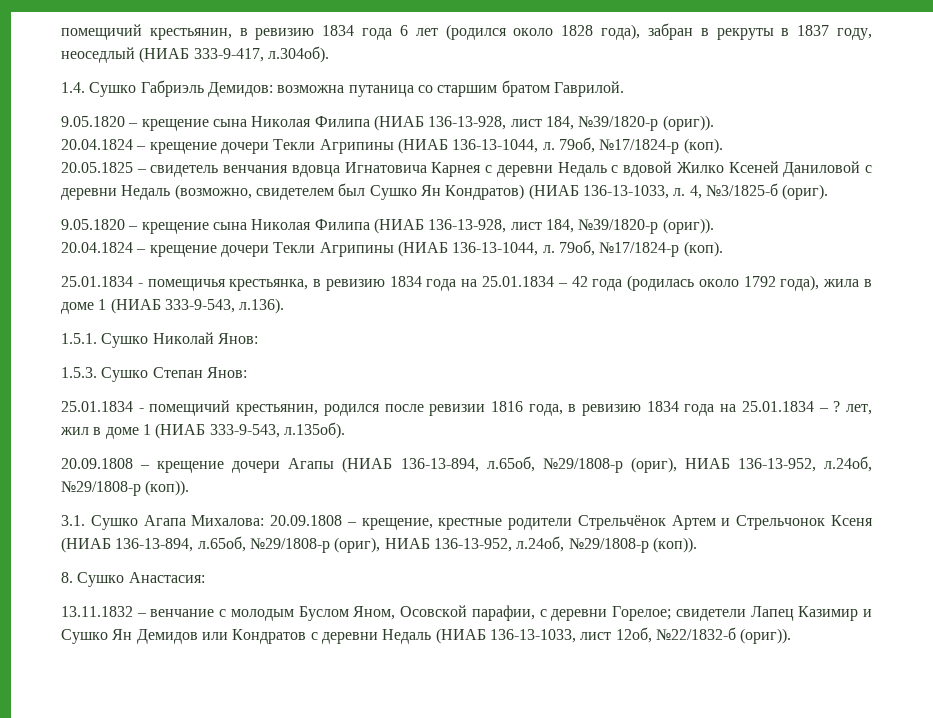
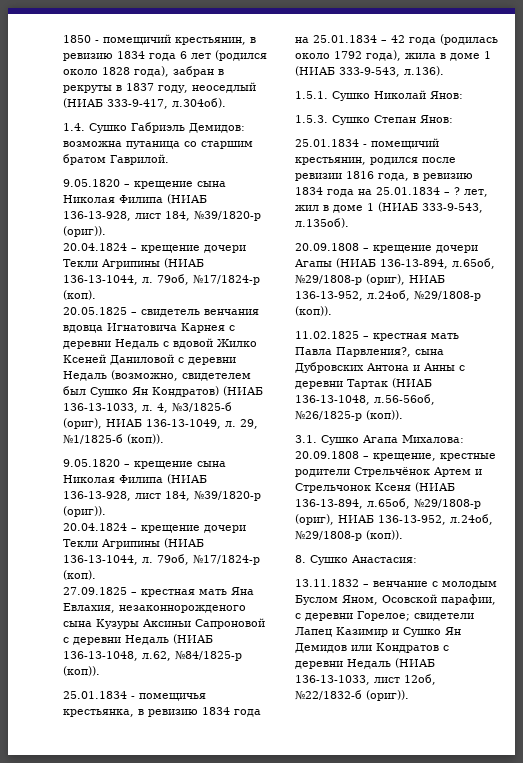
(61, 32) none -> [63,35,99,43] 1850 -
[782,184,829,200] (ориг). -> [63,418,258,429] [63,434,164,444] (ориг), НИАБ 136-13-1049, л. 29, №1/1825-б (коп)).
(723, 249) none -> [63,587,254,597] [63,603,246,613] [63,618,265,629] [63,634,213,645] [63,650,242,661] [63,666,100,676] // 27.09.1825 – крестная мать Яна Евлахия, незаконнорожденого сына Кузуры Аксиньи Сапроновой с деревни Недаль (НИАБ 136-13-1048, л.62, №84/1825-р (коп)).
(190, 488) none -> [295,331,459,341] [295,347,444,357] [295,362,465,373] [295,378,432,389] [295,394,435,405] [295,410,403,421] // 11.02.1825 – крестная мать Павла Парвления?, сына Дубровских Антона и Анны с деревни Тартак (НИАБ 136-13-1048, л.56-56об, №26/1825-р (коп)).

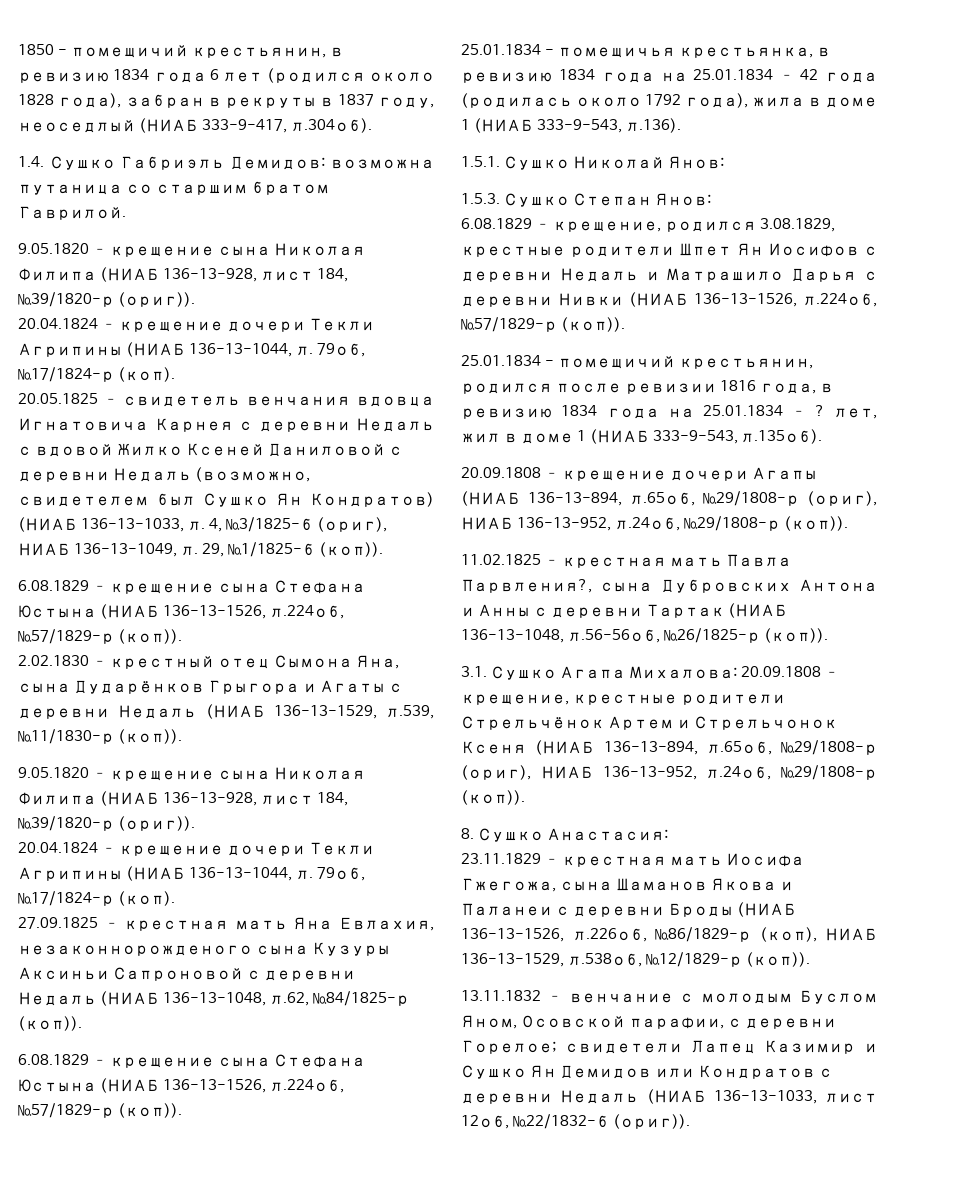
(164, 439) none -> [18,580,365,594] [18,604,344,619] [18,629,182,644] [18,655,399,669] [18,680,402,694] [18,704,434,719] [18,729,182,744] // 6.08.1829 – крещение сына Стефана Юстына (НИАБ 136-13-1526, л.224об, №57/1829-р (коп)). // 2.02.1830 – крестный отец Сымона Яна, сына Дударёнков Грыгора и Агаты с деревни Недаль (НИАБ 136-13-1529, л.539, №11/1830-р (коп)).
(100, 671) none -> [18,1054,365,1068] [18,1078,344,1093] [18,1103,182,1118] // 6.08.1829 – крещение сына Стефана Юстына (НИАБ 136-13-1526, л.224об, №57/1829-р (коп)).
(453, 119) none -> [461,218,835,232] [461,243,877,257] [461,268,877,282] [461,292,877,307] [461,317,625,332] // 6.08.1829 – крещение, родился 3.08.1829, крестные родители Шпет Ян Иосифов с деревни Недаль и Матрашило Дарья с деревни Нивки (НИАБ 136-13-1526, л.224об, №57/1829-р (коп)).
(417, 559) none -> [461,853,804,867] [461,878,793,892] [461,902,796,917] [461,927,877,942] [461,952,810,967] // 23.11.1829 – крестная мать Иосифа Гжегожа, сына Шаманов Якова и Паланеи с деревни Броды (НИАБ 136-13-1526, л.226об, №86/1829-р (коп), НИАБ 136-13-1529, л.538об, №12/1829-р (коп)).

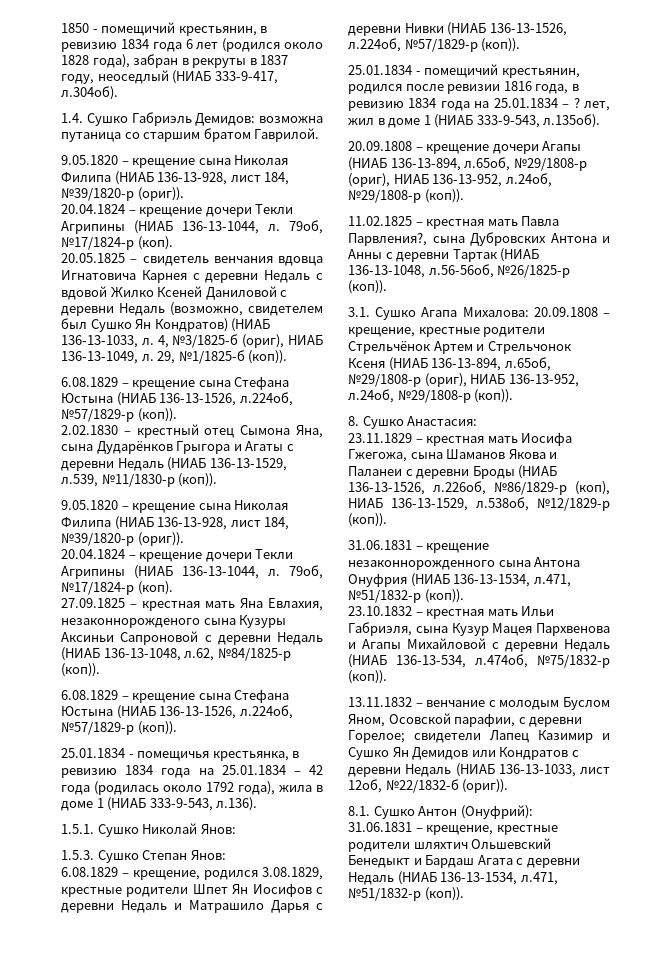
(810, 959) none -> [348,540,490,553] [348,557,581,570] [348,573,571,587] [348,589,464,603] [348,606,555,619] [348,622,610,636] [348,638,610,652] [348,654,610,668] [348,670,387,684] // 31.06.1831 – крещение незаконнорожденного сына Антона Онуфрия (НИАБ 136-13-1534, л.471, №51/1832-р (коп)). // 23.10.1832 – крестная мать Ильи Габриэля, сына Кузур Мацея Пархвенова и Агапы Михайловой с деревни Недаль (НИАБ 136-13-534, л.474об, №75/1832-р (коп)).
(690, 1121) none -> [348,805,533,819] [348,822,558,835] [348,838,552,852] [348,855,580,868] [348,871,558,885] [348,887,464,901] // 8.1. Сушко Антон (Онуфрий): // 31.06.1831 – крещение, крестные родители шляхтич Ольшевский Бенедыкт и Бардаш Агата с деревни Недаль (НИАБ 136-13-1534, л.471, №51/1832-р (коп)).

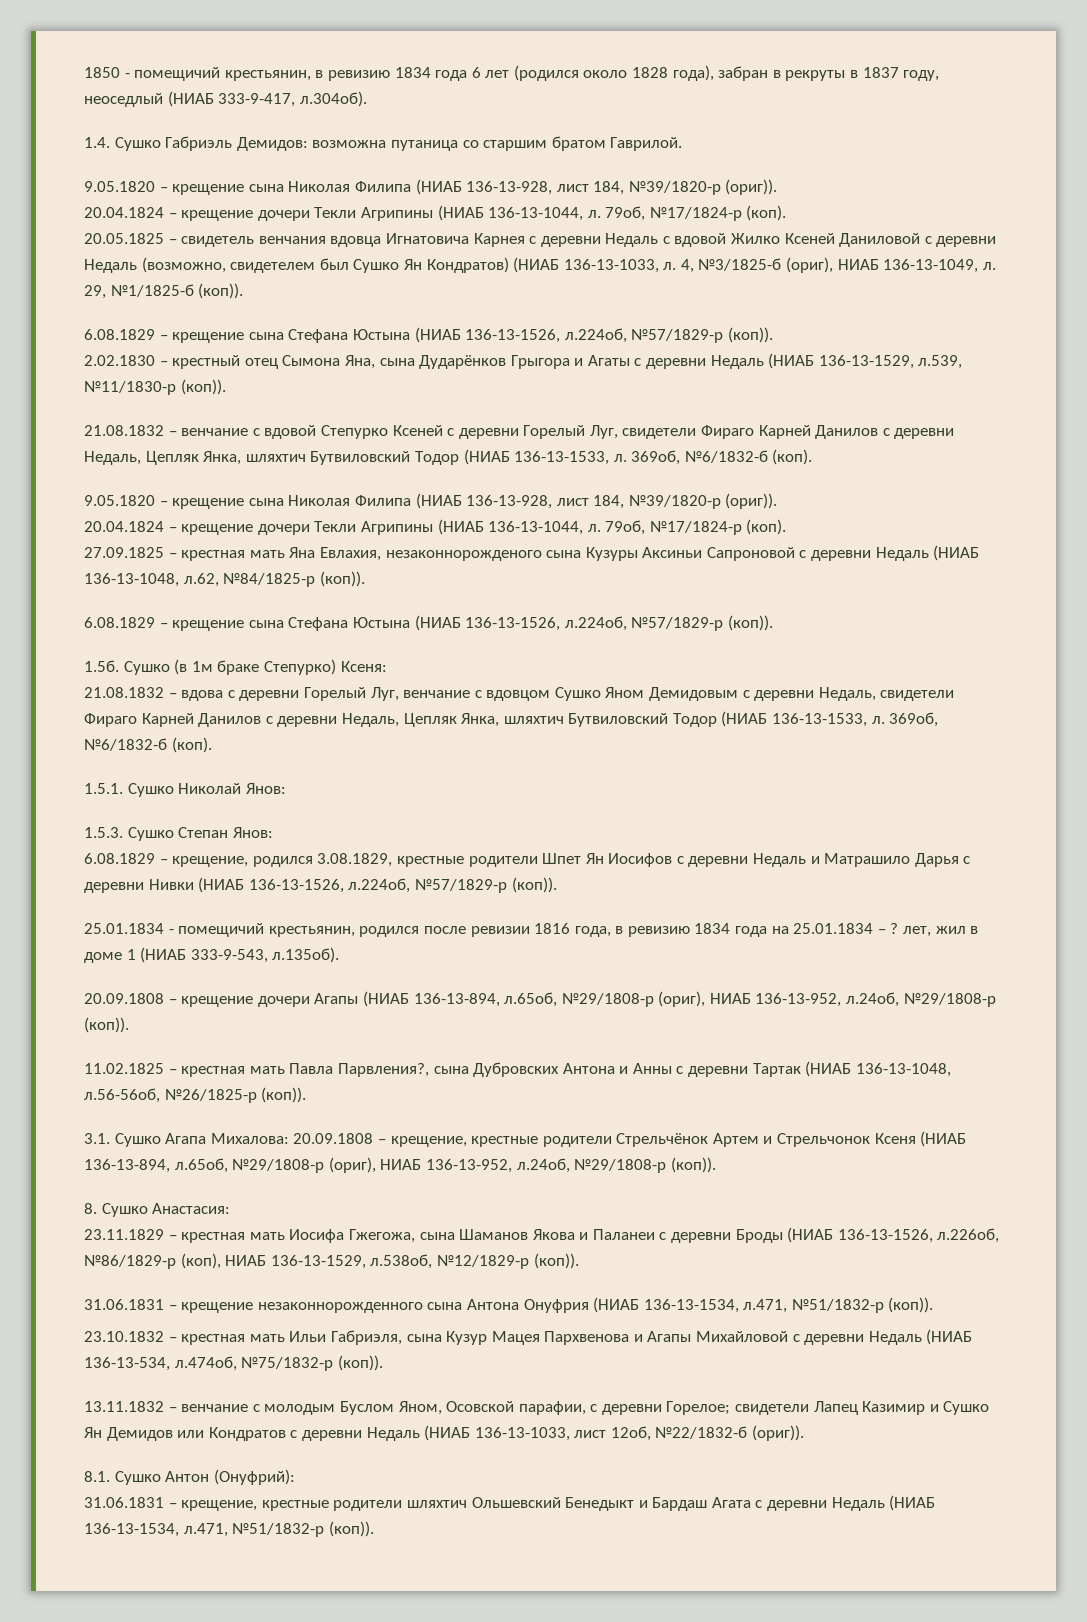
(218, 480) none -> [84,425,955,439] [84,449,813,465] // 21.08.1832 – венчание с вдовой Степурко Ксеней с деревни Горелый Луг, свидетели Фираго Карней Данилов с деревни Недаль, Цепляк Янка, шляхтич Бутвиловский Тодор (НИАБ 136-13-1533, л. 369об, №6/1832-б (коп).
[61,748,300,761] [61,765,323,778] [61,781,323,795] [61,797,258,811] 25.01.1834 - помещичья крестьянка, в ревизию 1834 года на 25.01.1834 – 42 года (родилась около 1792 года), жила в доме 1 (НИАБ 333-9-543, л.136). -> [84,659,387,675] [84,687,955,701] [84,711,939,727] [84,737,212,753] 1.5б. Сушко (в 1м браке Степурко) Ксеня: // 21.08.1832 – вдова с деревни Горелый Луг, венчание с вдовцом Сушко Яном Демидовым с деревни Недаль, свидетели Фираго Карней Данилов с деревни Недаль, Цепляк Янка, шляхтич Бутвиловский Тодор (НИАБ 136-13-1533, л. 369об, №6/1832-б (коп).

